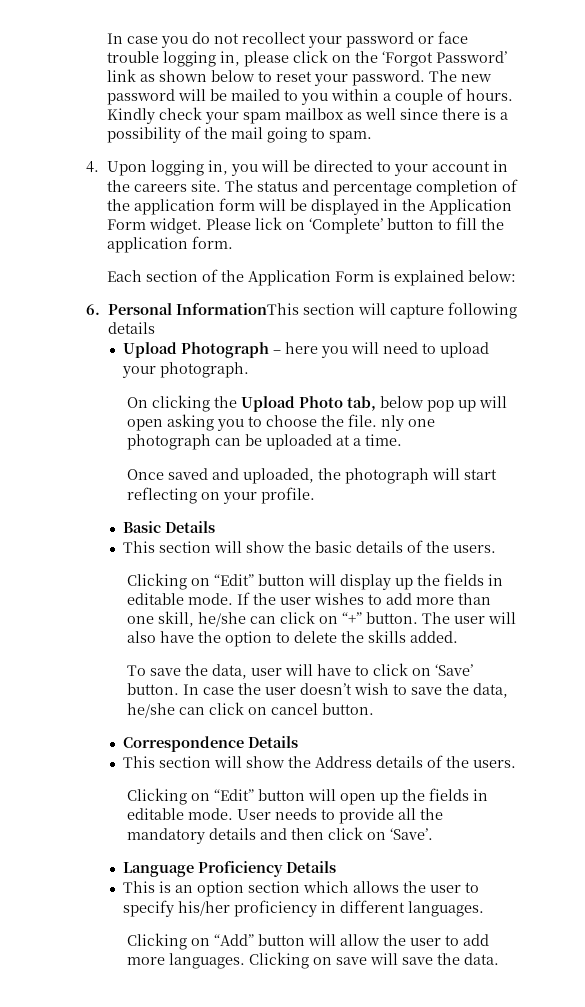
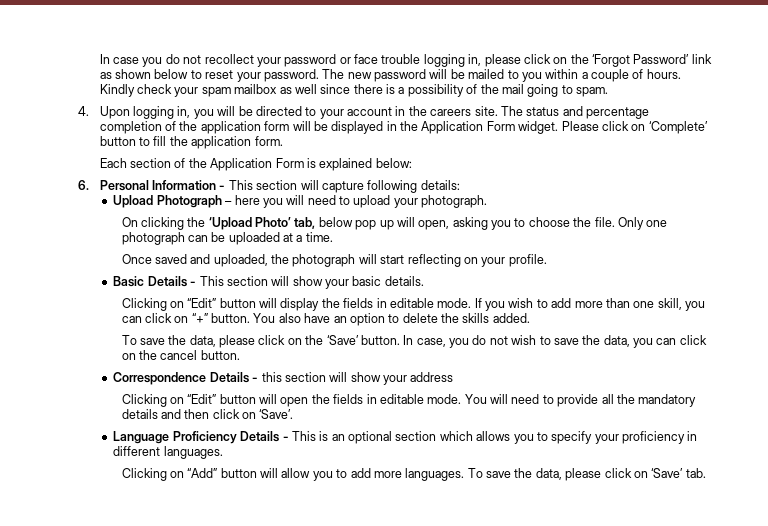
[254,217,282,230] lick -> [601,121,629,131] click
[175,303,299,315] InformationThis -> [152,180,253,190] Information - This
[107,322,155,334] details -> [420,180,460,190] details:
[241,396,344,412] Upload Photo -> [208,217,292,230] ‘Upload Photo’
[127,419,164,431] open -> [418,220,450,230] open,
[381,415,405,431] nly -> [617,217,644,230] Only
[122,540,496,553] // This section will show the basic details of the users. -> [190,276,424,289] - This section will show your basic details.
[395,578,414,590] up -> (320, 304) none
[253,593,365,605] the user wishes -> [485,298,534,311] you wish
[198,612,247,627] he/she -> [685,301,706,311] you
[422,612,517,624] The user will -> [253,313,276,323] You
[198,631,222,643] the -> [333,316,347,323] an
[251,663,432,676] user will have to click on -> [219,335,324,348] please click on the
[203,683,353,695] case the user doesn’t -> [416,335,508,348] case, you do not
[127,702,268,718] he/she can click on -> [633,335,707,348] [121,350,157,360] you can click on the
[122,755,516,768] // This section will show the Address details of the users. -> [252,372,454,385] - this section will show your address
[380,788,489,805] [127,808,318,820] up the fields in editable mode. User needs -> [311,394,540,404] the fields in editable mode. You will need
(336, 867) // -> [282,436,289,441] -
[196,881,244,897] option -> [348,431,393,444] optional
[402,881,461,893] the user -> [513,434,534,444] you
[177,901,230,916] his/her -> [594,434,619,444] your
[383,934,442,946] the user -> [312,471,333,481] you
[249,952,500,969] Clicking on save will save the data. -> [467,468,706,481] To save the data, please click on ‘Save’ tab.

